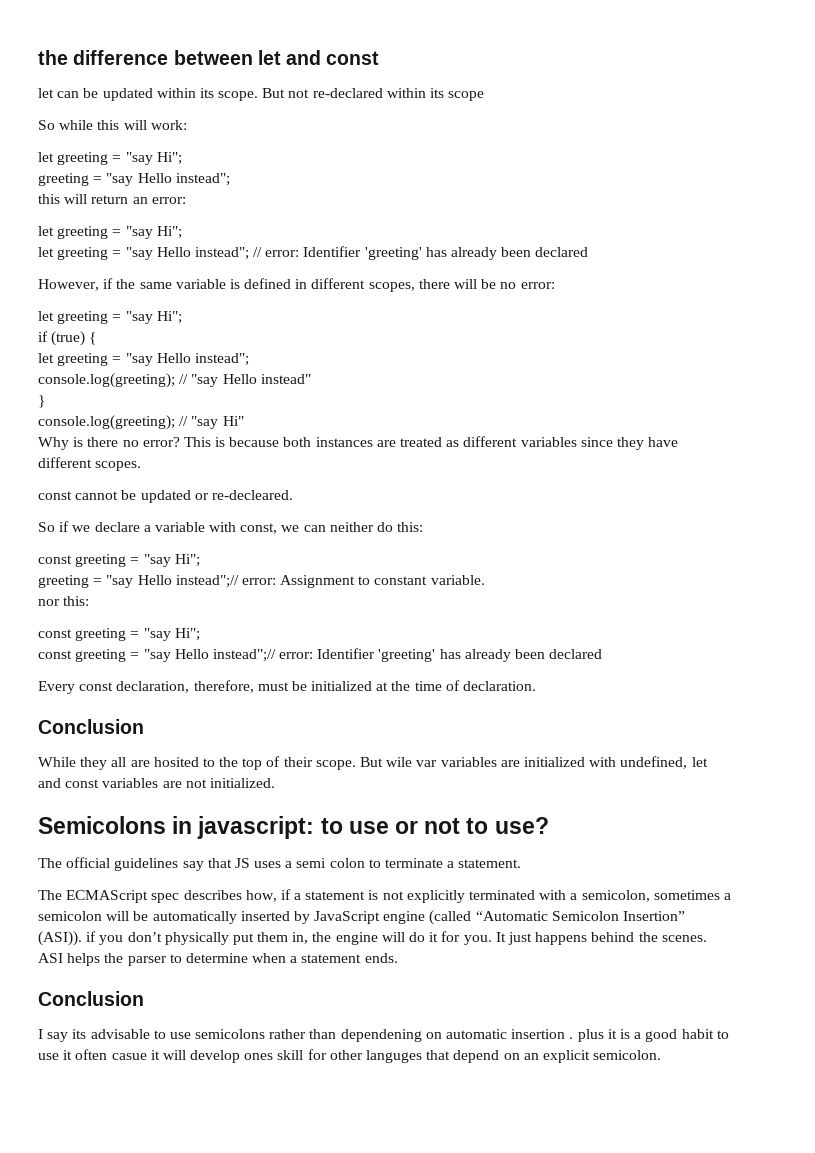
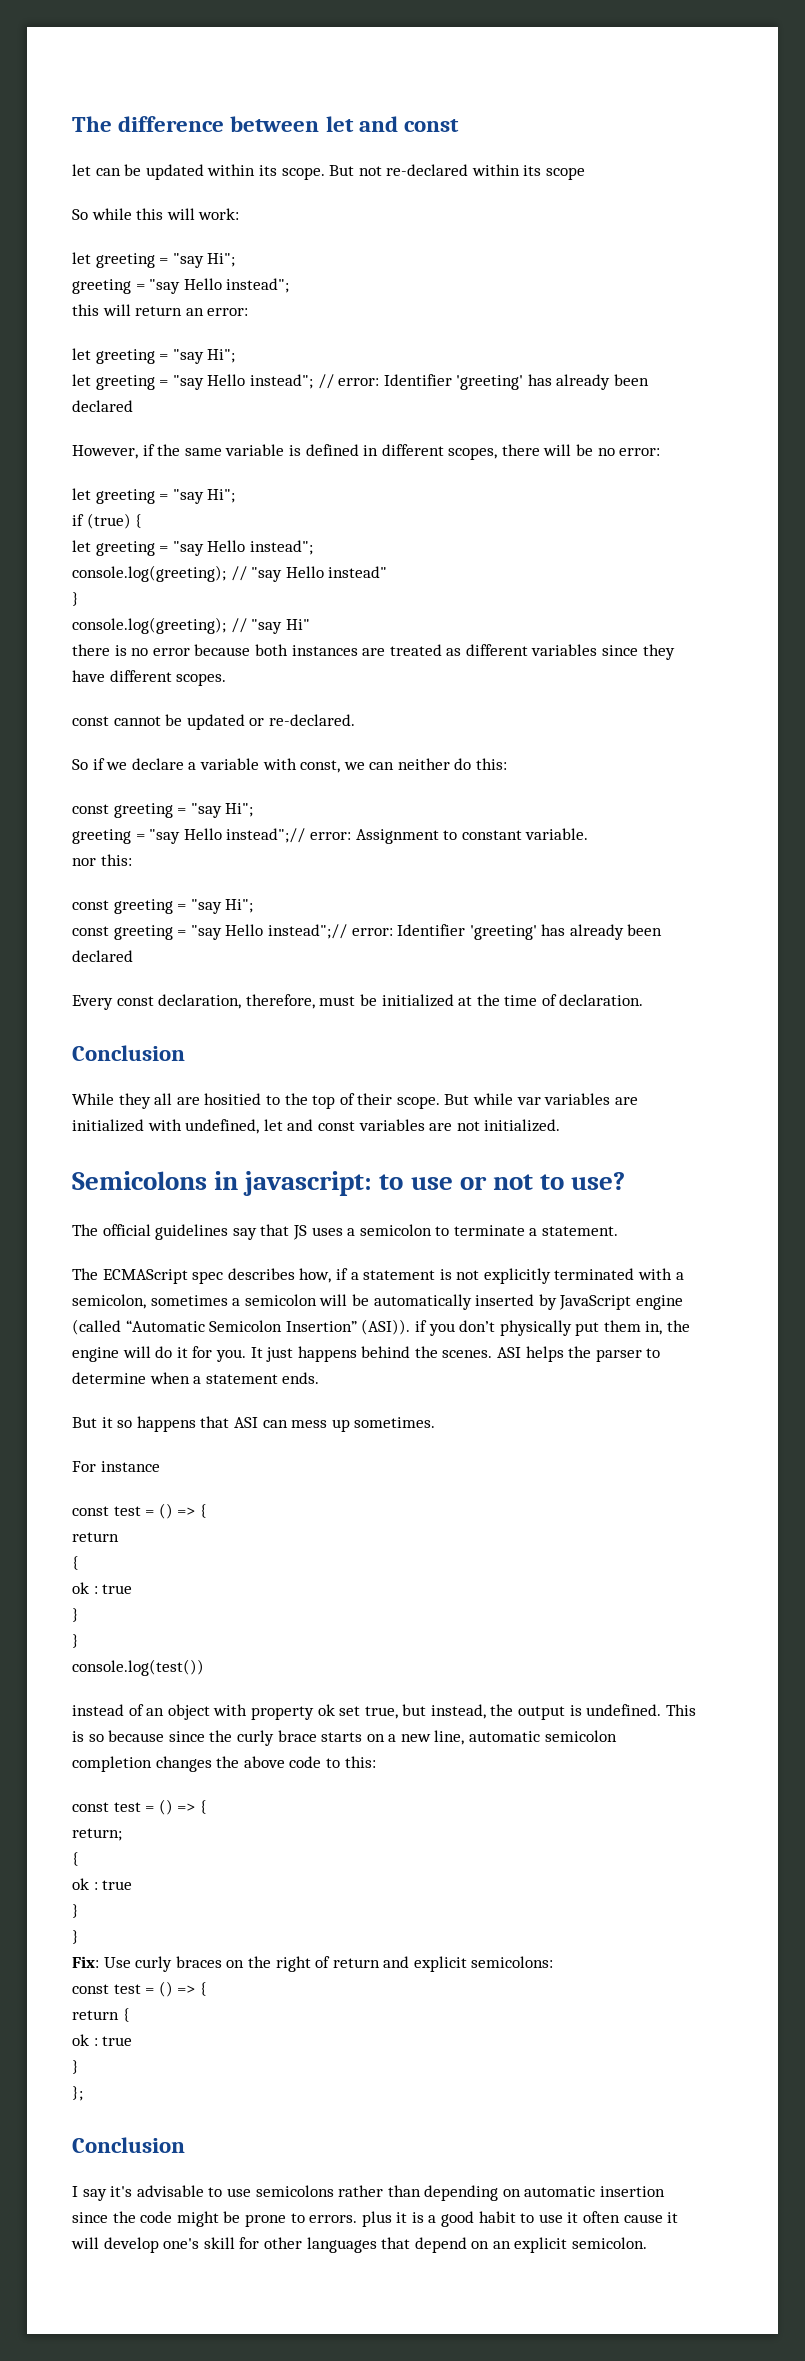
[38,50,68,65] the -> [72,116,112,132] The
[38,437,226,450] Why is there no error? This is -> [72,644,190,656] there is no error
[211,490,293,500] re-decleared. -> [268,714,355,726] re-declared.
[153,757,199,767] hosited -> [204,1093,262,1105] hositied
[386,757,413,767] wile -> [473,1093,514,1105] while
[296,858,365,868] semi colon -> [359,1224,432,1236] semicolon
(398, 958) none -> [72,1416,436,1432] [72,1461,160,1472] [72,1503,207,1519] [72,1532,119,1542] [72,1556,79,1570] [72,1582,133,1594] [72,1608,79,1622] [72,1634,79,1648] [72,1659,204,1676] [72,1704,696,1720] [72,1730,617,1746] [72,1756,376,1772] [72,1799,207,1815] [72,1828,122,1841] [72,1852,79,1866] [72,1878,133,1890] [72,1904,79,1918] [72,1930,79,1944] [72,1956,554,1972] [72,1981,207,1997] [72,2008,130,2022] [72,2034,133,2046] [72,2060,79,2074] [72,2086,83,2101] // But it so happens that ASI can mess up sometimes. // For instance // const test = () => { // return // { // ok : true // } // } // console.log(test()) // instead of an object with property ok set true, but instead, the output is undefined. This is so because since the curly brace starts on a new line, automatic semicolon completion changes the above code to this: // const test = () => { // return; // { // ok : true // } // } // Fix: Use curly braces on the right of return and explicit semicolons: // const test = () => { // return { // ok : true // } // };
[72,1029,87,1039] its -> [110,2186,133,2197] it's
[340,1029,422,1042] dependening -> [424,2185,499,2201] depending
[569,1037,574,1039] . -> [72,2211,358,2227] since the code might be prone to errors.
[111,1053,147,1060] casue -> [623,2214,663,2223] cause
[244,1053,274,1060] ones -> [163,2238,200,2249] one's
[366,1050,423,1063] languges -> [306,2237,377,2253] languages

